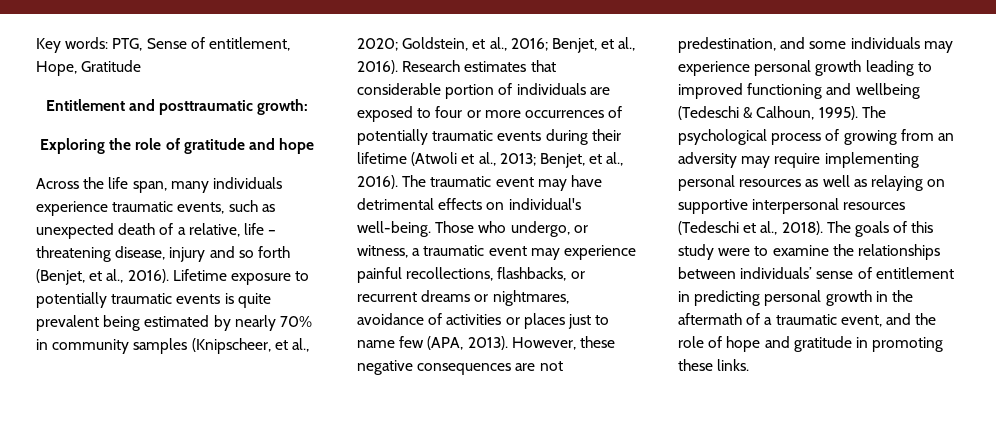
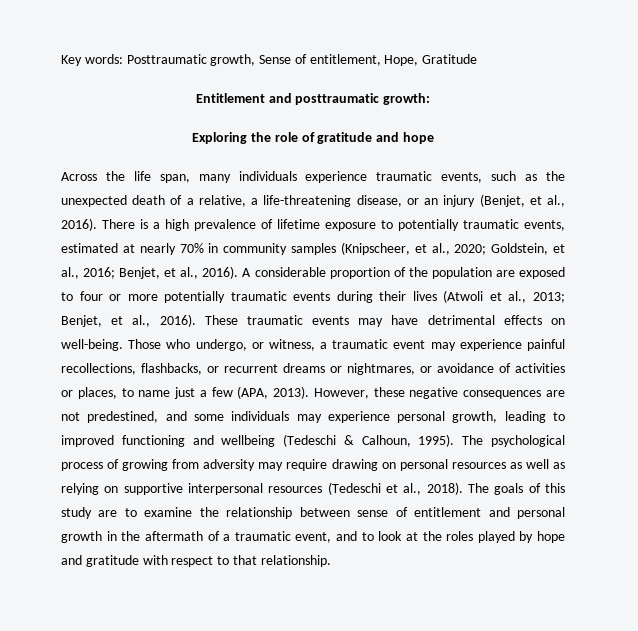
[112,38,143,51] PTG, -> [126,54,256,66] Posttraumatic growth,
(275, 208) none -> [545,171,565,181] the
[243,223,277,235] [36,246,290,262] [36,269,310,285] [36,292,271,308] [36,315,231,331] life – threatening disease, injury and so forth (Benjet, et al., 2016). Lifetime exposure to potentially traumatic events is quite prevalent being estimated by -> [251,194,565,207] [61,218,565,231] [61,243,135,253] a life-threatening disease, or an injury (Benjet, et al., 2016). There is a high prevalence of lifetime exposure to potentially traumatic events, estimated at
[402,60,556,72] [357,83,586,99] Research estimates that considerable portion of individuals -> [242,267,492,279] A considerable proportion of the population
[524,106,623,118] occurrences of -> (158, 297) none
[357,152,407,164] lifetime -> [412,291,437,301] lives
[402,175,534,187] The traumatic event -> [204,315,350,325] These traumatic events
[508,198,581,210] individual's -> (565, 321) none
(569, 298) none -> [420,366,432,373] or
[523,313,610,329] [357,340,395,348] places just to name -> [77,387,207,399] places, to name just a
[678,37,776,53] predestination, -> [87,411,159,423] predestined,
[815,60,862,76] growth -> [452,411,498,423] growth,
[937,133,954,141] an -> (200, 464) none
[824,152,919,168] implementing -> [331,459,396,471] drawing on
[870,175,923,191] relaying -> [61,483,99,495] relying
[718,248,751,256] were -> [98,510,118,517] are
[857,244,940,260] [678,267,813,279] relationships between individuals’ -> [226,507,350,519] relationship between
[678,290,761,306] in predicting -> [488,507,510,517] and
[915,313,937,325] [678,336,944,352] [678,359,750,371] the role of hope and gratitude in promoting these links. -> [361,531,565,543] [61,555,331,567] to look at the roles played by hope and gratitude with respect to that relationship.

